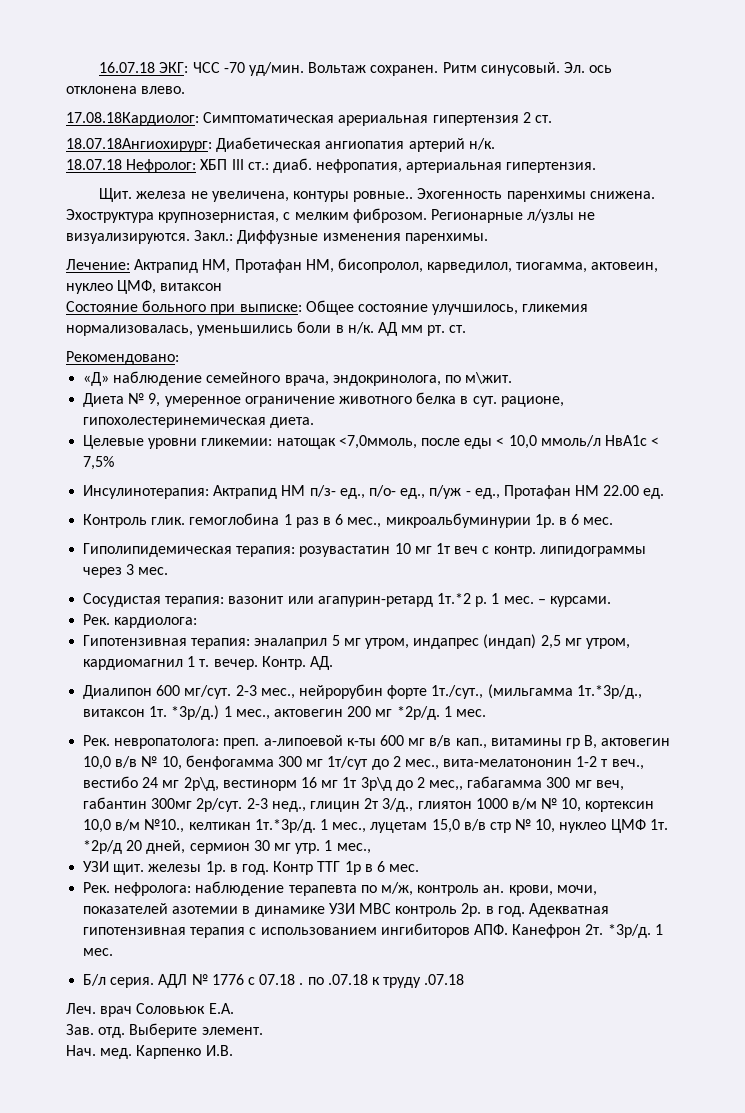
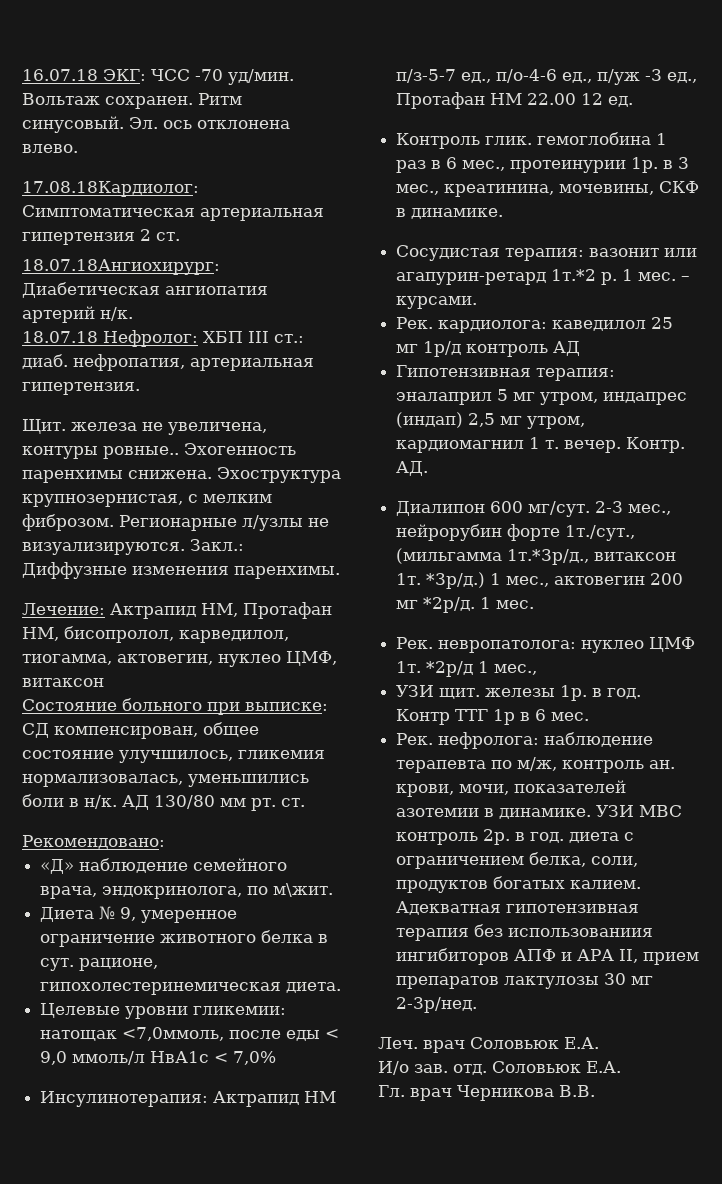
[338,115,429,126] арериальная -> [200,208,324,221] артериальная
[591,262,659,273] актовеин, -> [117,654,213,665] актовегин,
[305,300,354,315] Общее -> [22,722,259,739] СД компенсирован, общее
(397, 329) none -> [154,795,215,809] 130/80
[508,435,537,449] 10,0 -> [40,1051,68,1065] 9,0
[83,456,115,470] 7,5% -> [233,1051,277,1065] 7,0%
[309,485,396,499] п/з- ед., п/о- -> [396,69,558,83] п/з-5-7 ед., п/о-4-6
[465,491,471,496] - -> [645,69,663,81] -3
(640, 490) none -> [581,93,604,105] 12
[385,513,614,528] [83,543,646,557] [83,564,169,578] микроальбуминурии 1р. в 6 мес. // Гиполипидемическая терапия: розувастатин 10 мг 1т веч с контр. липидограммы через 3 мес. -> [510,157,690,173] [396,181,700,197] [396,208,504,219] протеинурии 1р. в 3 мес., креатинина, мочевины, СКФ в динамике.
(198, 622) none -> [552,317,674,331] [396,341,581,357] каведилол 25 мг 1р/д контроль АД
[223,735,671,749] [83,755,644,770] [83,776,624,791] [83,797,655,812] [83,819,668,833] [83,840,321,854] преп. а-липоевой к-ты 600 мг в/в кап., витамины гр В, актовегин 10,0 в/в № 10, бенфогамма 300 мг 1т/сут до 2 мес., вита-мелатононин 1-2 т веч., вестибо 24 мг 2р\д, вестинорм 16 мг 1т 3р\д до 2 мес,, габагамма 300 мг веч, габантин 300мг 2р/сут. 2-3 нед., глицин 2т 3/д., глиятон 1000 в/м № 10, кортексин 10,0 в/м №10., келтикан 1т.*3р/д. 1 мес., луцетам 15,0 в/в стр № 10, нуклео ЦМФ 1т. *2р/д 20 дней, сермион 30 мг утр. -> [581,637,696,653] [396,661,474,677] нуклео ЦМФ 1т. *2р/д
[254,906,325,917] динамике -> [499,808,592,819] динамике.
[528,903,609,917] [83,923,663,938] [83,948,114,956] [83,974,465,988] [66,1003,234,1017] [66,1023,263,1038] [66,1045,233,1059] Адекватная гипотензивная терапия с использованием ингибиторов АПФ. Канефрон 2т. *3р/д. 1 мес. // Б/л серия. АДЛ № 1776 с 07.18 . по .07.18 к труду .07.18 // Леч. врач Соловьюк Е.А. // Зав. отд. Выберите элемент. // Нач. мед. Карпенко И.В. -> [569,832,635,843] [396,852,639,869] [396,876,642,893] [396,901,640,915] [396,924,654,941] [396,948,700,965] [396,973,654,989] [396,997,478,1013] [378,1037,599,1053] [378,1061,621,1075] [378,1085,595,1101] диета с ограничением белка, соли, продуктов богатых калием. Адекватная гипотензивная терапия без использованиия ингибиторов АПФ и АРА II, прием препаратов лактулозы 30 мг 2-3р/нед. // Леч. врач Соловьюк Е.А. // И/о зав. отд. Соловьюк Е.А. // Гл. врач Черникова В.В.

